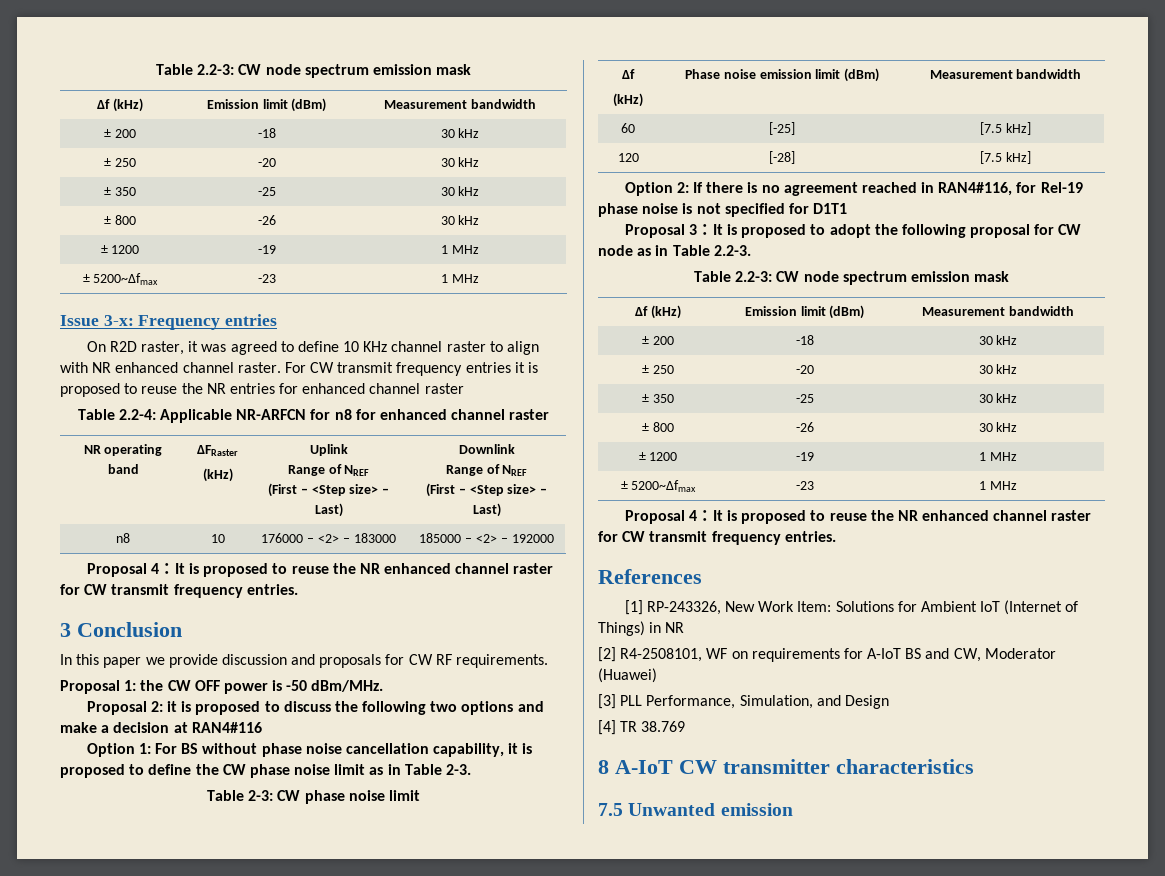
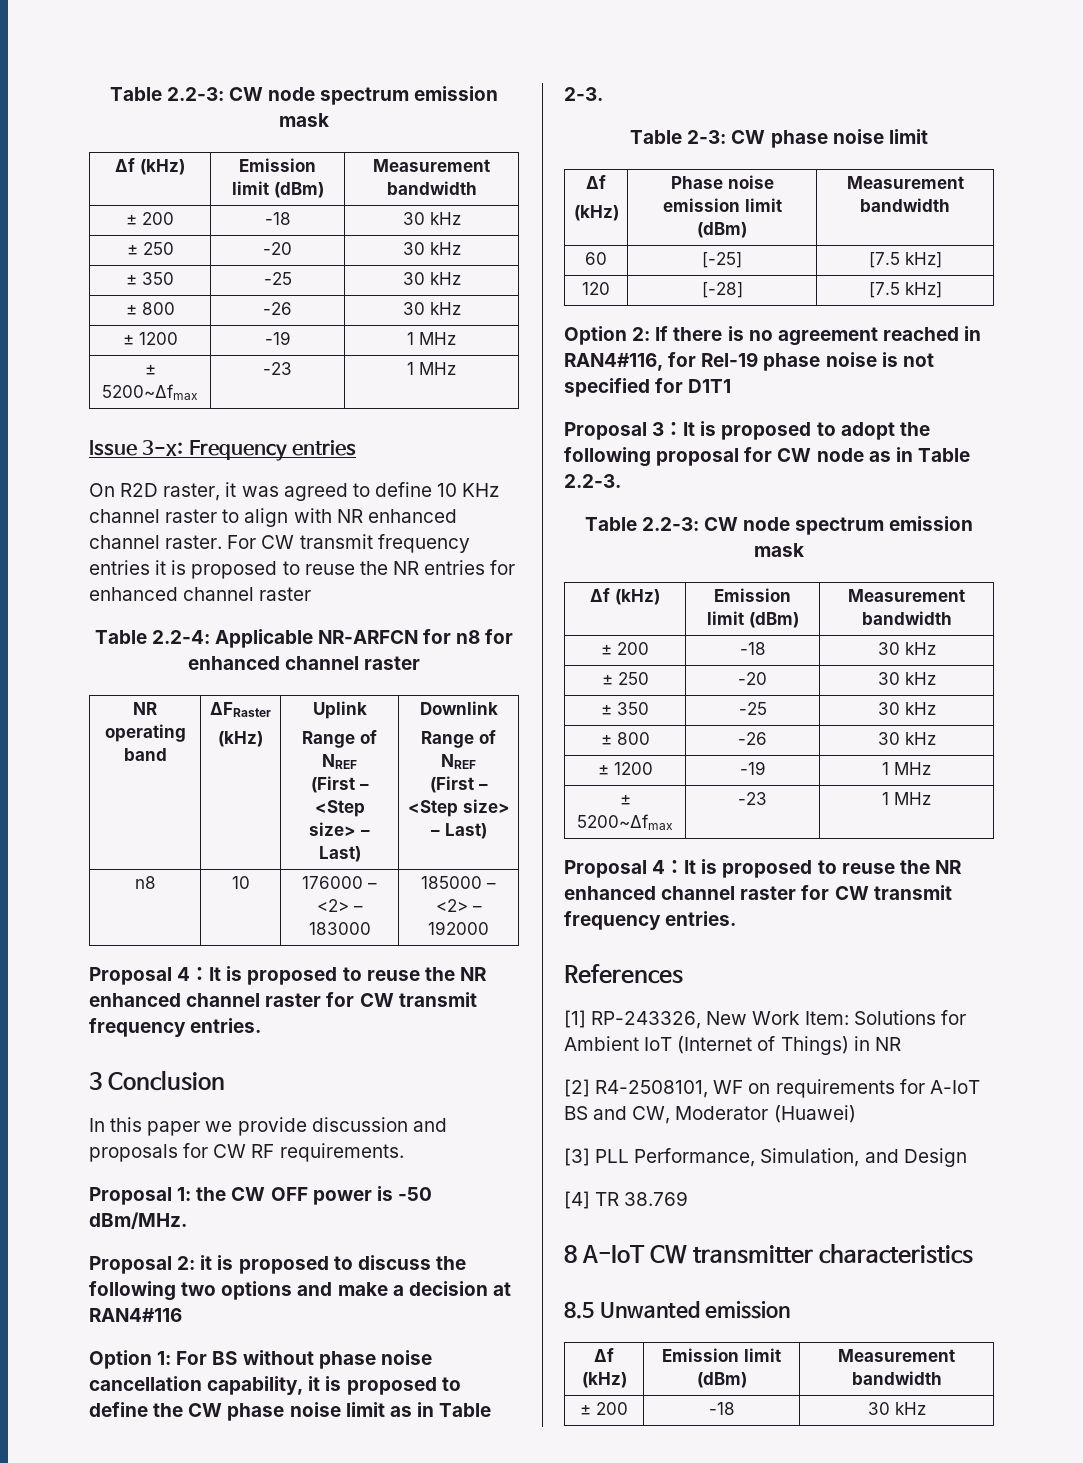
[598,803,623,816] 7.5 -> [564,1301,594,1319] 8.5
(793, 809) none -> [594,1348,614,1362] [581,1372,627,1388] [662,1348,781,1362] [696,1372,747,1388] [838,1349,955,1362] [851,1371,942,1385] [580,1402,628,1415] [708,1402,735,1415] [867,1402,926,1415] // Δf (kHz) | Emission limit (dBm) | Measurement bandwidth // ± 200 | -18 | 30 kHz

